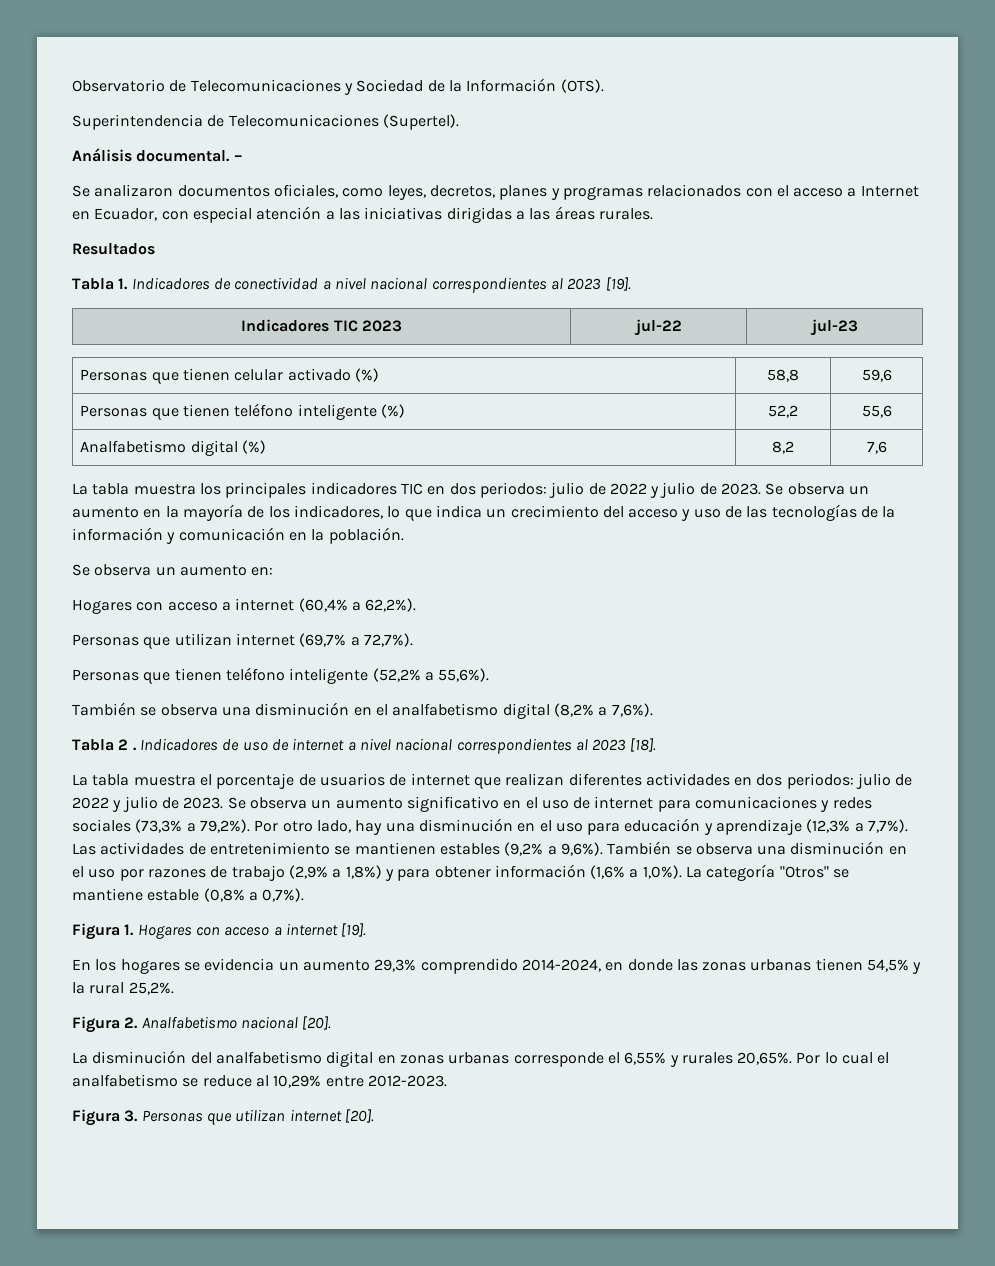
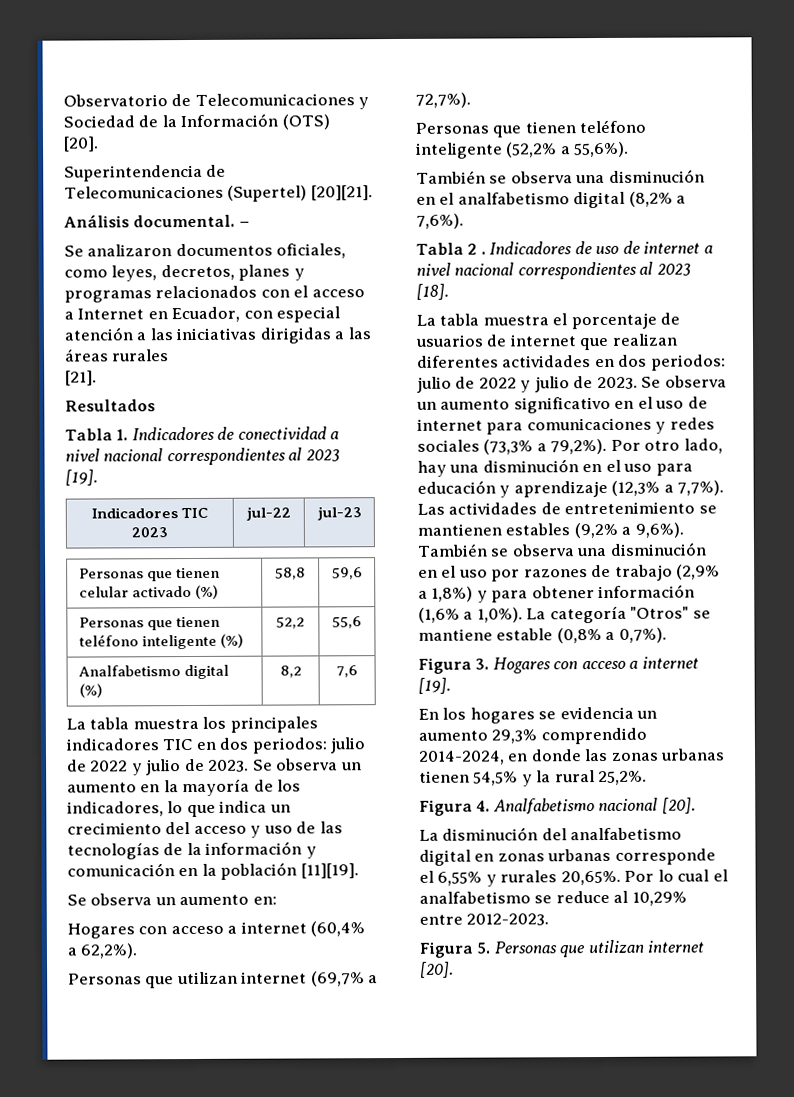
[560,79,604,93] (OTS). -> [281,114,330,130] [63,136,99,152] (OTS) // [20].
[382,114,459,130] (Supertel). -> [227,185,373,202] (Supertel) [20][21].
[598,208,653,220] rurales. -> [112,349,170,362] [65,370,97,386] rurales // [21].
[328,527,404,544] población. -> [220,862,359,880] población [11][19].
[124,924,135,936] 1. -> [475,658,490,670] 3.
[124,1017,139,1029] 2. -> [476,800,491,812] 4.
[124,1110,139,1122] 3. -> [476,942,491,954] 5.

